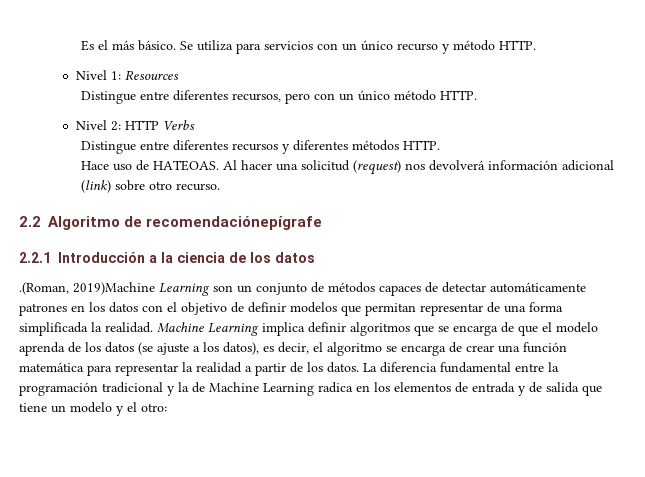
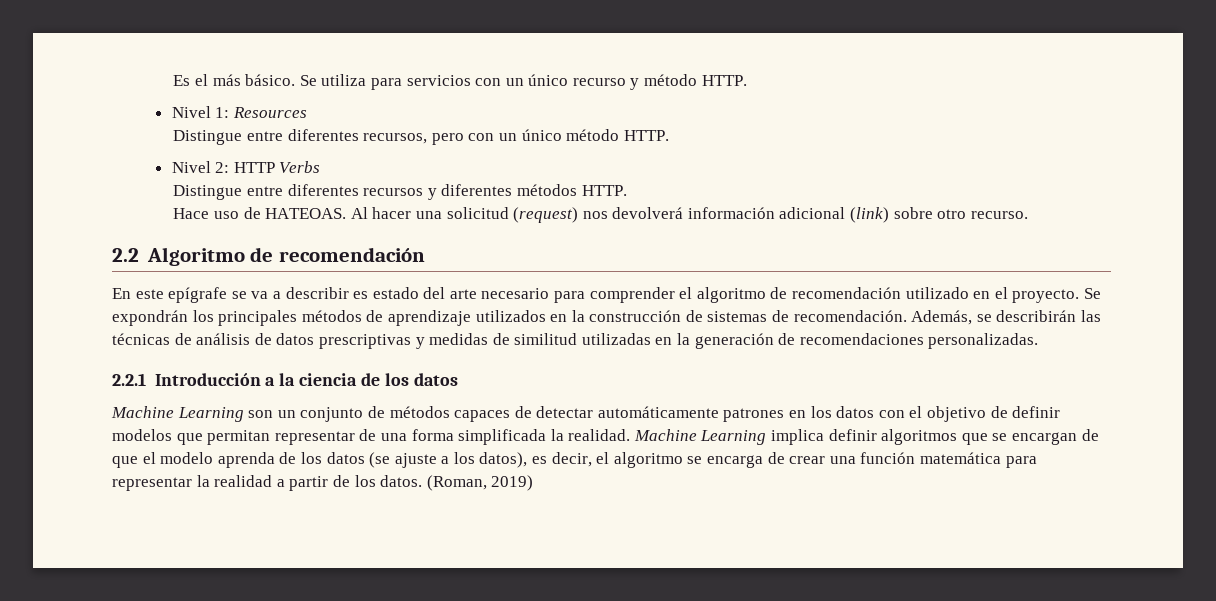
[146,216,323,230] recomendaciónepígrafe -> [278,247,425,262] [112,287,1101,303] [112,310,1102,326] [112,333,1039,349] recomendación // En este epígrafe se va a describir es estado del arte necesario para comprender el algoritmo de recomendación utilizado en el proyecto. Se expondrán los principales métodos de aprendizaje utilizados en la construcción de sistemas de recomendación. Además, se describirán las técnicas de análisis de datos prescriptivas y medidas de similitud utilizadas en la generación de recomendaciones personalizadas.
[19,282,155,295] .(Roman, 2019)Machine -> [111,406,174,418] Machine
[453,325,498,336] encarga -> [1012,432,1078,445] encargan
[363,362,559,373] [19,382,602,396] [19,402,167,416] La diferencia fundamental entre la programación tradicional y la de Machine Learning radica en los elementos de entrada y de salida que tiene un modelo y el otro: -> [426,475,534,491] (Roman, 2019)

